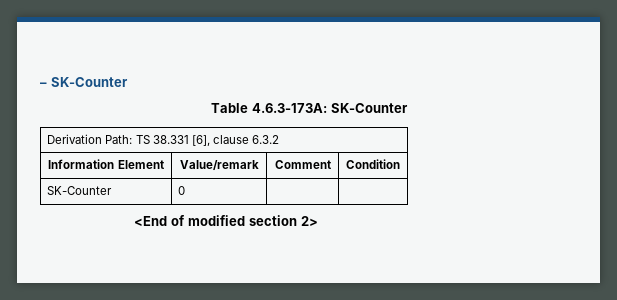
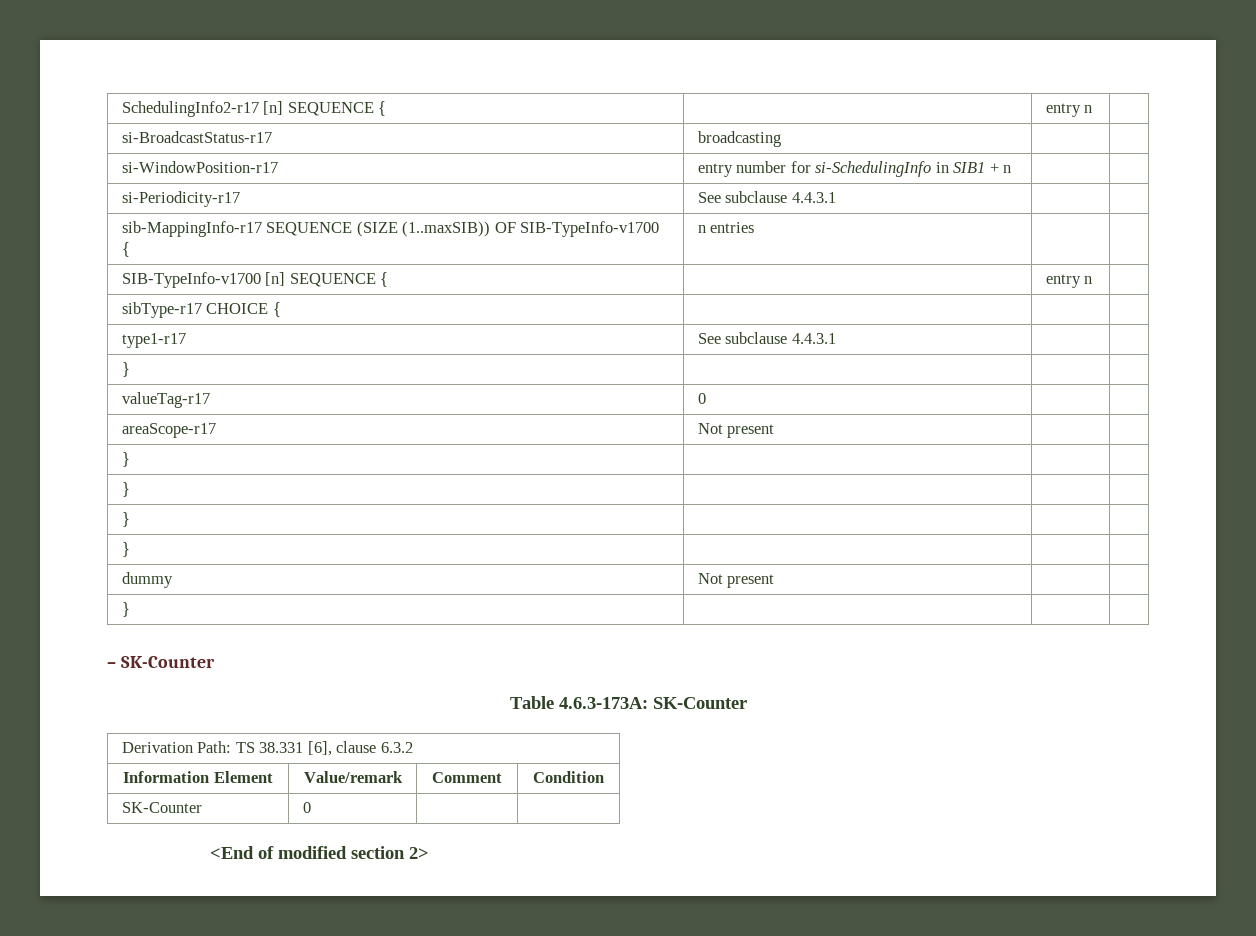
(40, 84) none -> [121,101,387,117] [1045,103,1093,117] [121,131,272,143] [697,131,781,147] [121,161,278,173] [697,161,1011,177] [121,191,240,207] [697,191,836,203] [121,221,660,237] [121,242,130,257] [697,222,755,233] [121,272,389,288] [1045,274,1093,288] [121,302,281,318] [121,333,186,348] [697,332,836,344] [121,362,130,377] [121,392,210,408] [697,393,706,404] [121,423,216,438] [697,423,775,438] [121,452,130,467] [121,482,130,497] [121,512,130,527] [121,542,130,557] [121,572,173,588] [697,573,775,588] [121,602,130,617] SchedulingInfo2-r17 [n] SEQUENCE { | | entry n | // si-BroadcastStatus-r17 | broadcasting | | // si-WindowPosition-r17 | entry number for si-SchedulingInfo in SIB1 + n | | // si-Periodicity-r17 | See subclause 4.4.3.1 | | // sib-MappingInfo-r17 SEQUENCE (SIZE (1..maxSIB)) OF SIB-TypeInfo-v1700 { | n entries | | // SIB-TypeInfo-v1700 [n] SEQUENCE { | | entry n | // sibType-r17 CHOICE { | | | // type1-r17 | See subclause 4.4.3.1 | | // } | | | // valueTag-r17 | 0 | | // areaScope-r17 | Not present | | // } | | | // } | | | // } | | | // } | | | // dummy | Not present | | // } | | | //

